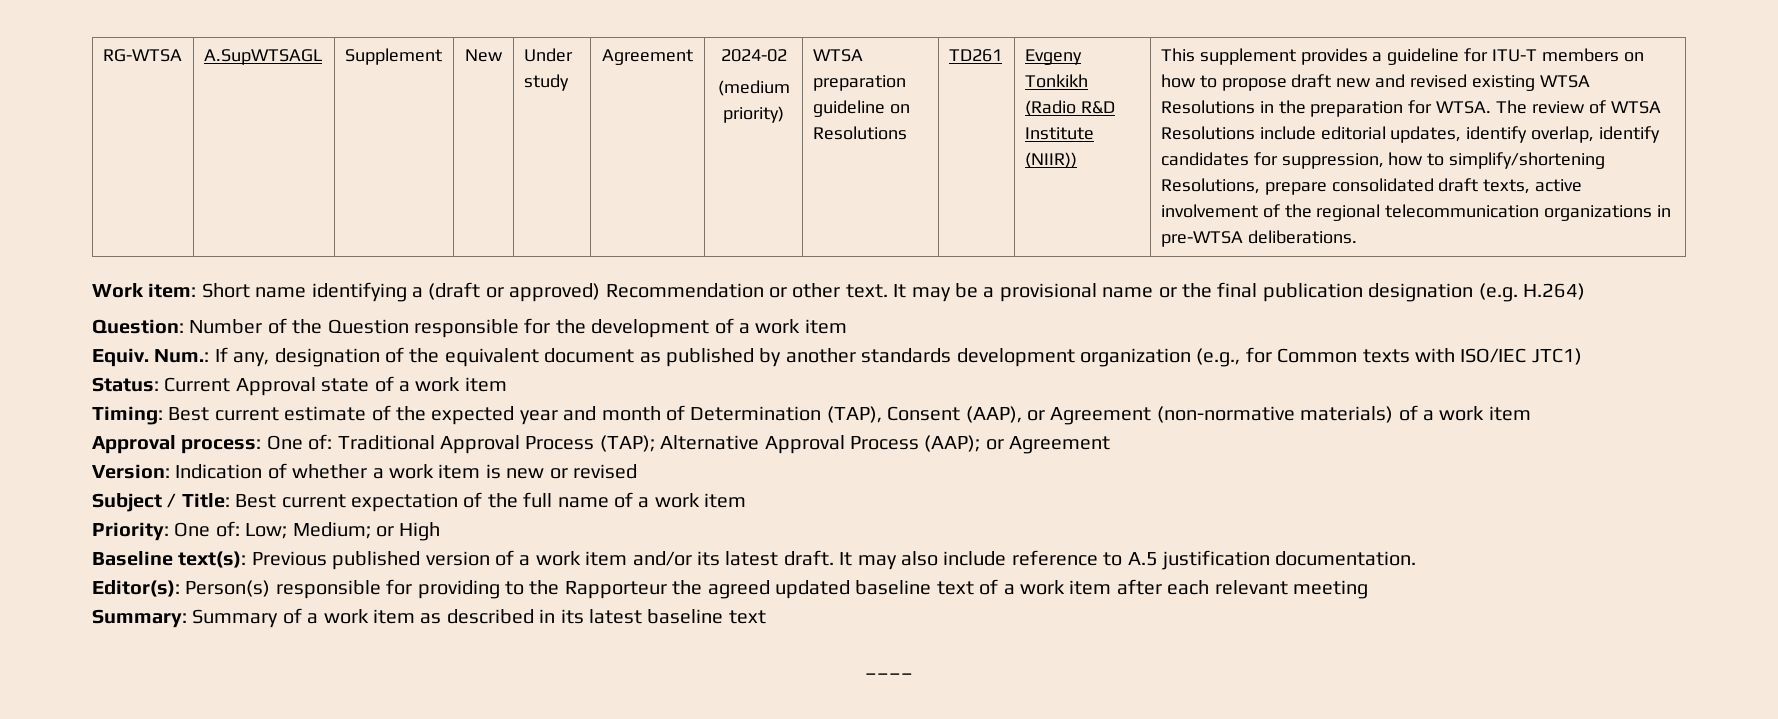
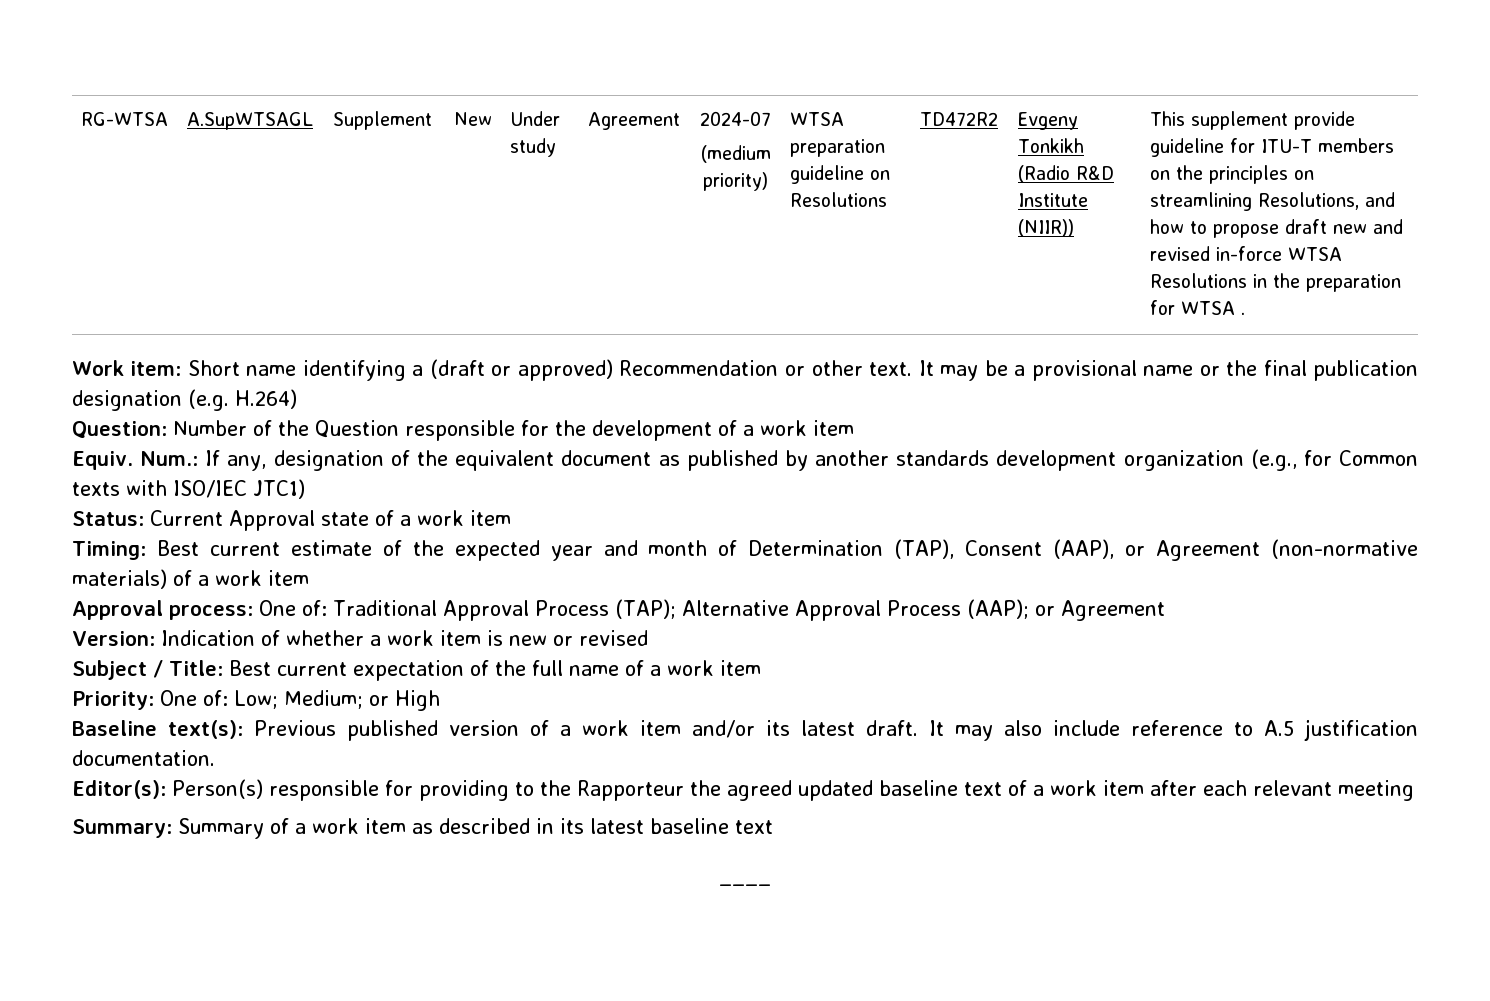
[720,49,787,62] 2024-02 -> [700,111,771,126] 2024-07
[948,49,1002,62] TD261 -> [920,112,999,126] TD472R2
[1300,48,1383,65] provides a -> [1294,111,1356,130] provide
(1644, 57) none -> [1176,165,1315,184] [1150,192,1396,211] the principles on streamlining Resolutions, and
[1471,75,1535,91] existing -> [1216,246,1283,261] in-force
[1436,100,1661,114] [1160,126,1660,143] [1160,152,1606,169] [1160,178,1583,195] [1160,204,1671,221] [1160,230,1357,247] WTSA. The review of WTSA Resolutions include editorial updates, identify overlap, identify candidates for suppression, how to simplify/shortening Resolutions, prepare consolidated draft texts, active involvement of the regional telecommunication organizations in pre-WTSA deliberations. -> [1181,301,1246,315] WTSA .

